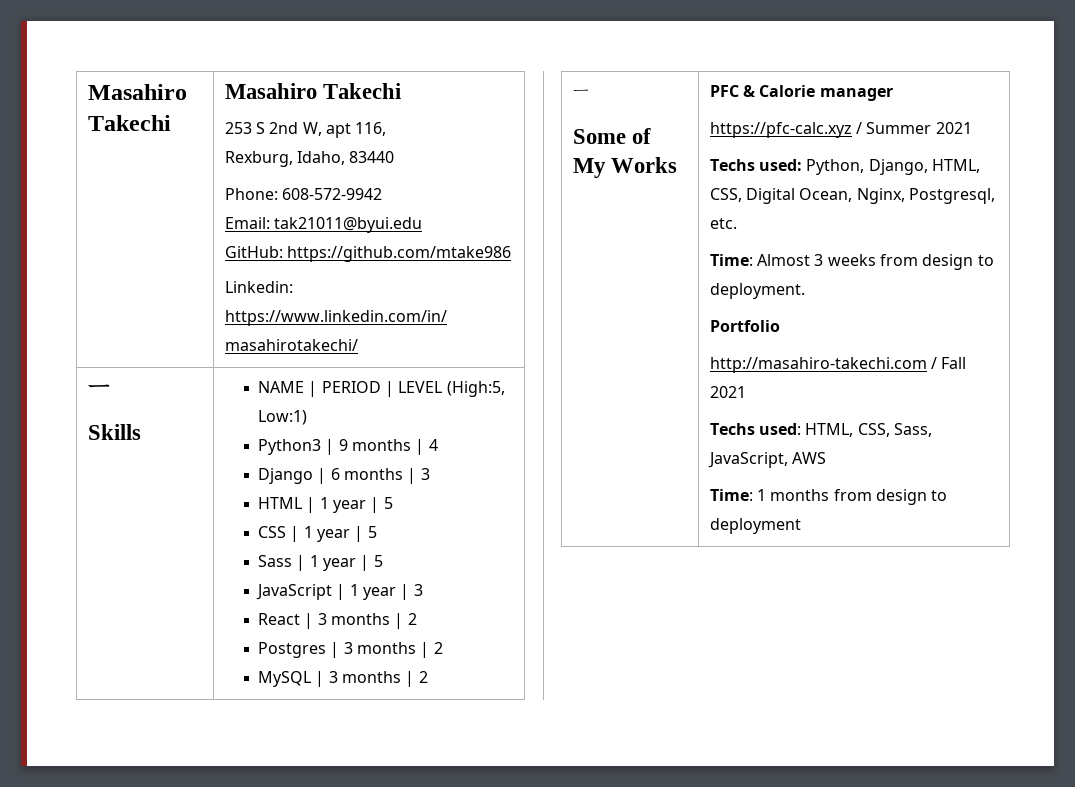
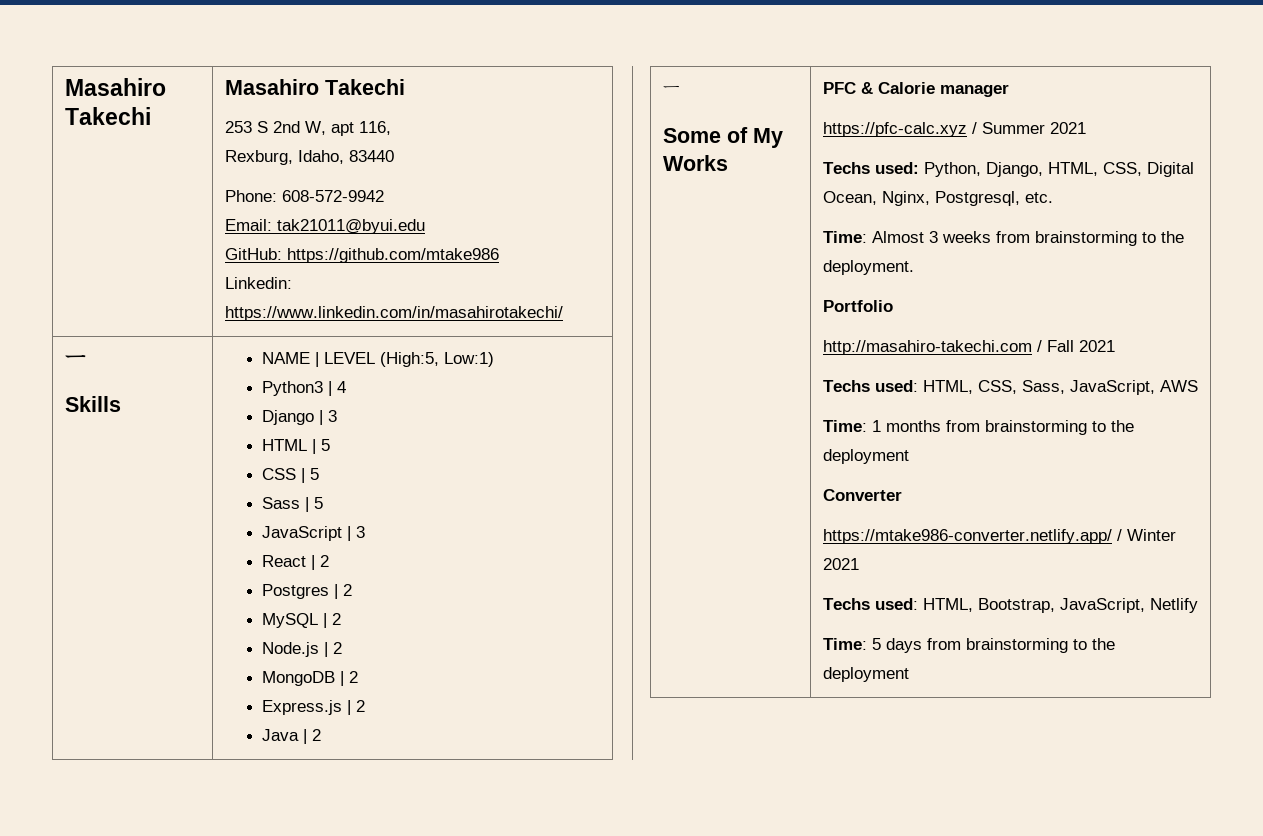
[321,381,395,397] PERIOD | -> (320, 359) none
[338,439,425,455] 9 months | -> (333, 388) none
[330,468,417,484] 6 months | -> (324, 417) none
[319,497,380,513] 1 year | -> (317, 446) none
[303,526,364,542] 1 year | -> (306, 475) none
[309,555,370,571] 1 year | -> (310, 504) none
[349,584,410,600] 1 year | -> (352, 533) none
[317,613,404,629] 3 months | -> (316, 562) none
[343,642,430,658] 3 months | -> (339, 591) none
[328,671,402,683] 3 months -> [332,613,342,625] [262,642,343,657] [262,671,359,686] [262,700,366,715] [262,729,300,741] 2 // Node.js | 2 // MongoDB | 2 // Express.js | 2 // Java
[922,254,994,270] design to -> [1034,231,1184,246] brainstorming to the
[876,489,948,505] design to -> [984,420,1134,435] [822,449,909,464] [822,489,902,501] [822,529,1176,544] [822,558,859,570] [822,598,1198,613] [822,638,1115,653] brainstorming to the deployment // Converter // https://mtake986-converter.netlify.app/ / Winter 2021 // Techs used: HTML, Bootstrap, JavaScript, Netlify // Time: 5 days from brainstorming to the

